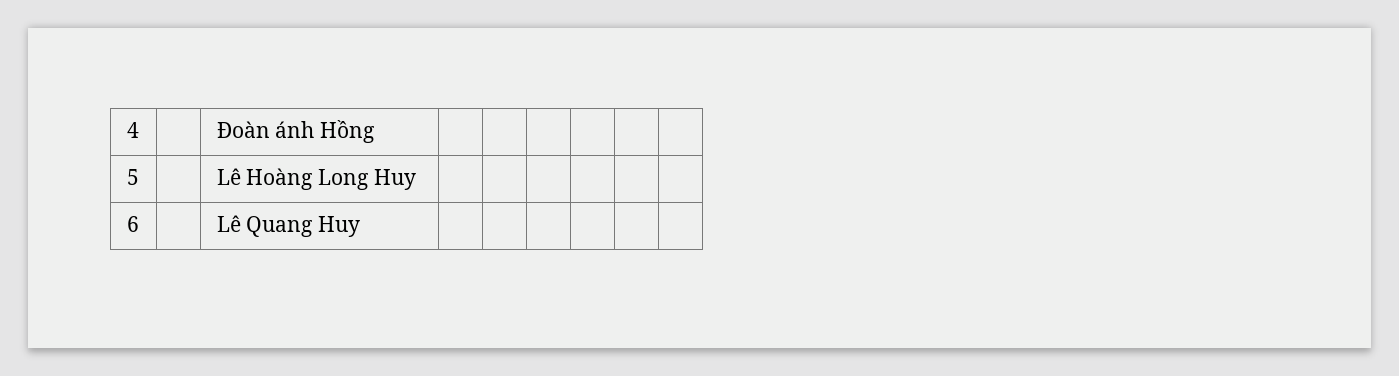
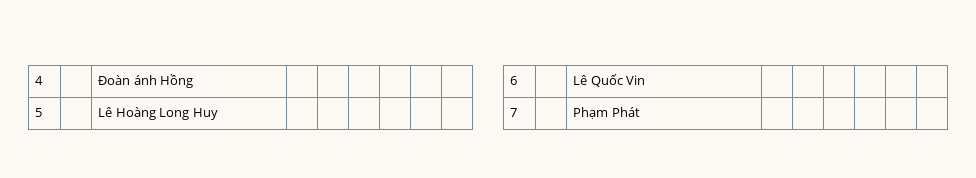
[246,216,361,237] Quang Huy -> [590,74,646,87] [510,108,518,117] [573,107,640,119] Quốc Vin | | | | | | // 7 | | Phạm Phát

